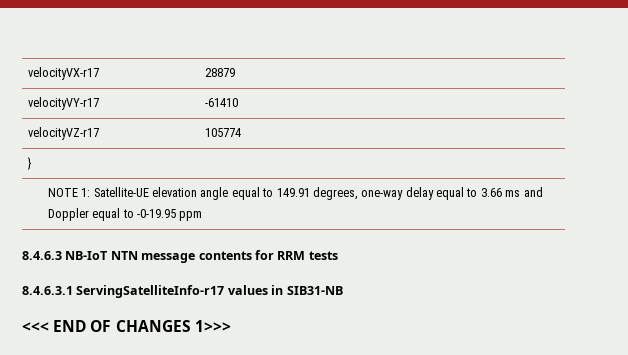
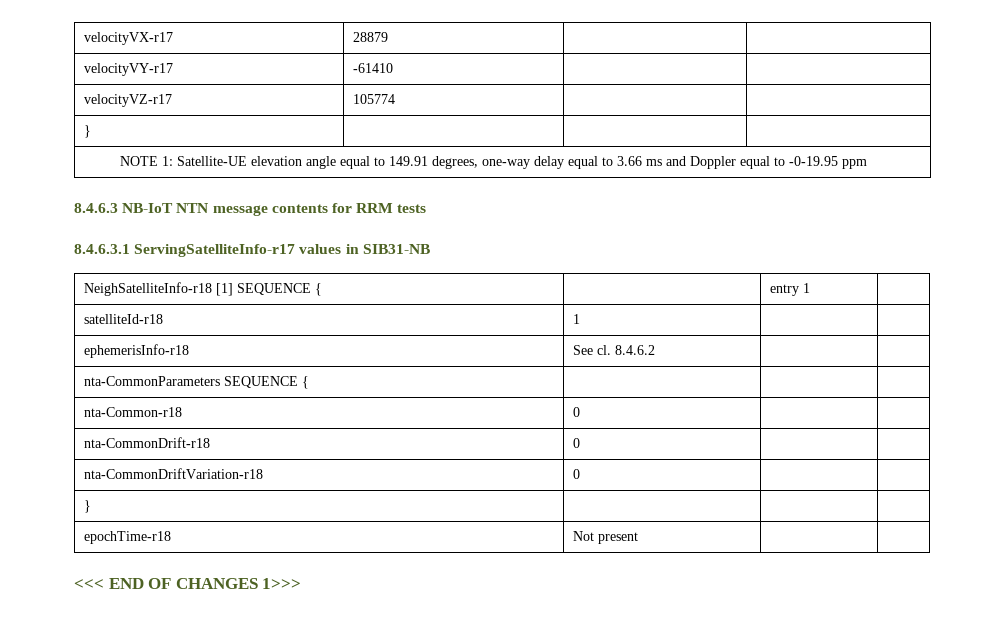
(343, 290) none -> [84,282,323,296] [770,283,811,296] [84,314,164,324] [573,314,581,324] [84,344,190,358] [573,345,656,355] [84,376,310,389] [84,407,183,417] [573,407,581,417] [84,437,211,448] [573,438,581,448] [84,468,264,479] [573,469,581,479] [84,500,92,513] [84,531,172,544] [573,531,639,544] // NeighSatelliteInfo-r18 [1] SEQUENCE { | | entry 1 | // satelliteId-r18 | 1 | | // ephemerisInfo-r18 | See cl. 8.4.6.2 | | // nta-CommonParameters SEQUENCE { | | | // nta-Common-r18 | 0 | | // nta-CommonDrift-r18 | 0 | | // nta-CommonDriftVariation-r18 | 0 | | // } | | | // epochTime-r18 | Not present | |

